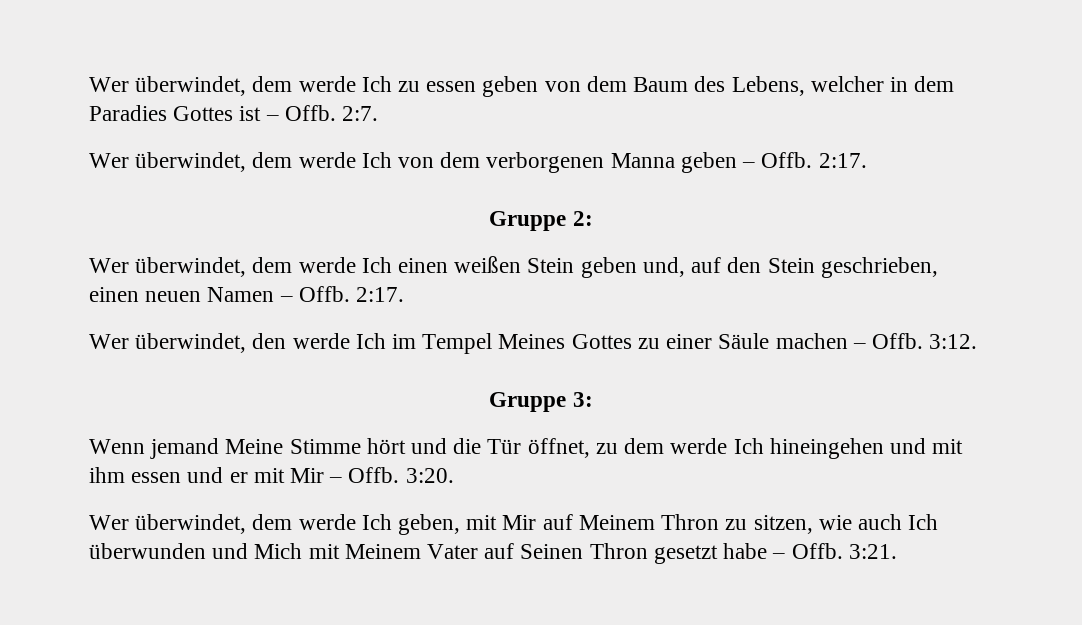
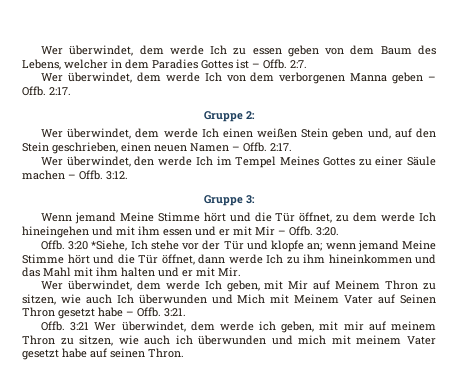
(454, 475) none -> [41,240,436,252] [22,254,436,265] [22,267,241,277] // Offb. 3:20 *Siehe, Ich stehe vor der Tür und klopfe an; wenn jemand Meine Stimme hört und die Tür öffnet, dann werde Ich zu ihm hineinkommen und das Mahl mit ihm halten und er mit Mir.
(897, 551) none -> [41,321,436,333] [22,335,436,346] [22,348,184,360] // Offb. 3:21 Wer überwindet, dem werde ich geben, mit mir auf meinem Thron zu sitzen, wie auch ich überwunden und mich mit meinem Vater gesetzt habe auf seinen Thron.

